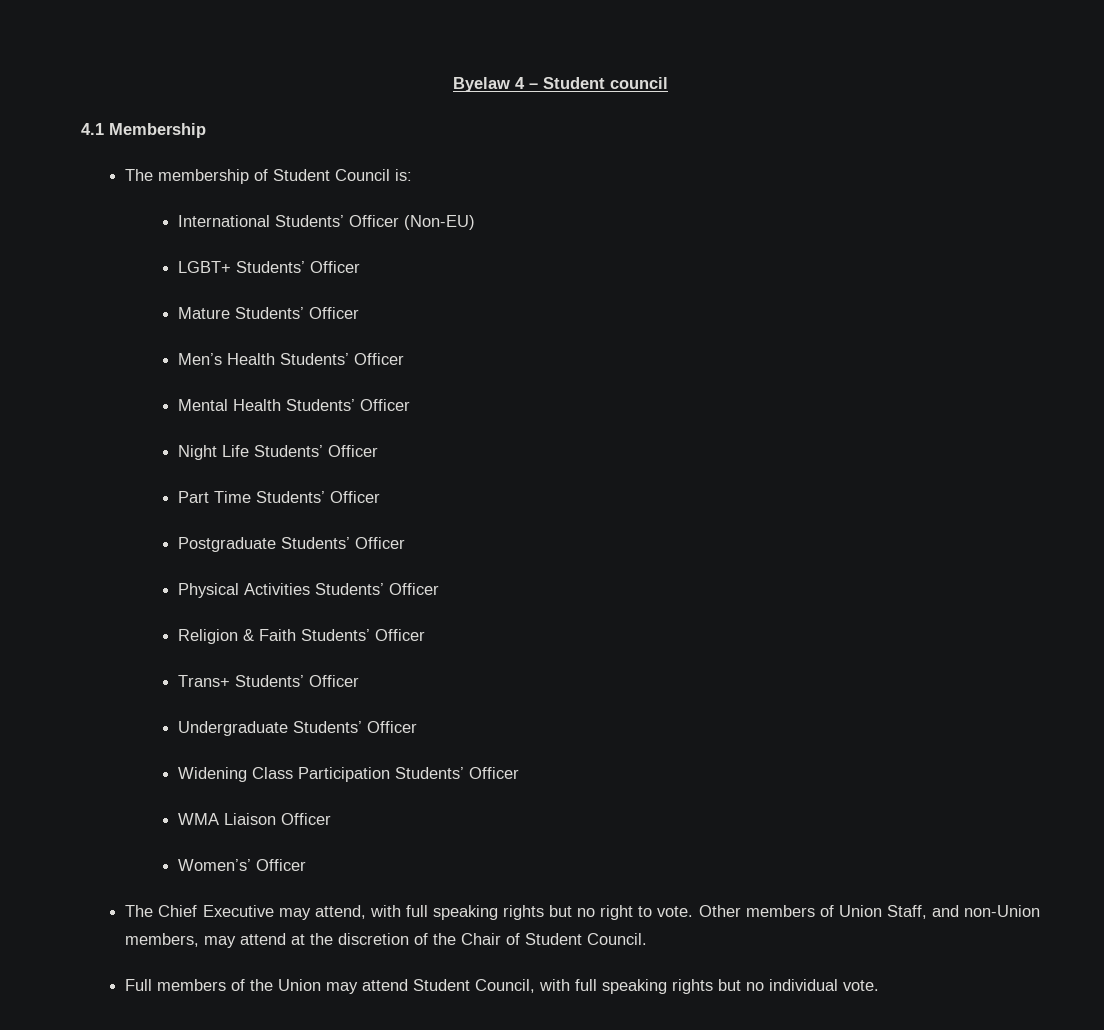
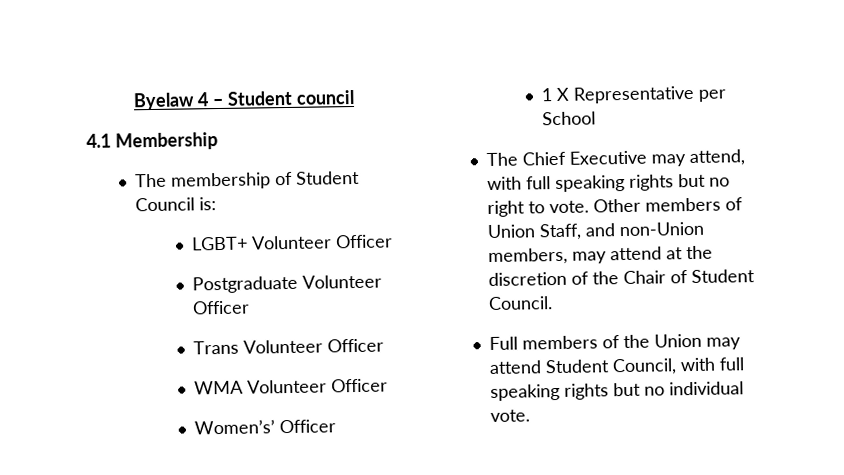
[177,215,475,230] [177,261,360,273] [177,307,359,319] [177,353,404,365] [177,399,410,411] [177,445,378,460] [177,491,325,503] International Students’ Officer (Non-EU) // LGBT+ Students’ Officer // Mature Students’ Officer // Men’s Health Students’ Officer // Mental Health Students’ Officer // Night Life Students’ Officer // Part Time Students’ -> [191,235,333,251] LGBT+ Volunteer
[280,537,405,549] [177,583,439,598] [177,629,425,644] [177,675,359,687] [177,721,417,736] [177,767,464,782] Students’ Officer // Physical Activities Students’ Officer // Religion & Faith Students’ Officer // Trans+ Students’ Officer // Undergraduate Students’ Officer // Widening Class Participation Students’ -> [302,274,383,289] [192,300,251,315] [193,339,324,355] Volunteer Officer // Trans Volunteer
[223,813,276,825] Liaison -> [247,379,328,394] Volunteer
(306, 865) none -> [541,85,728,104] [542,111,597,126] // 1 X Representative per School

